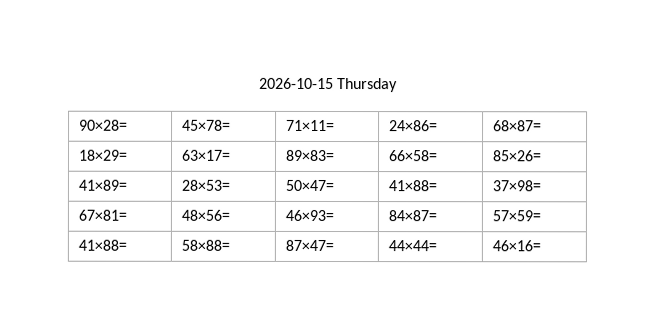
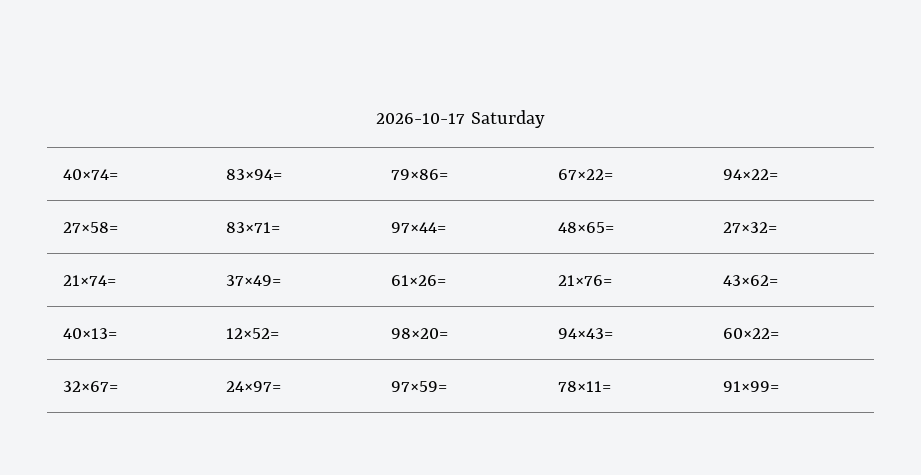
[258,77,399,93] [79,119,129,131] [182,119,232,131] [286,119,336,132] [389,120,439,132] [493,120,543,132] [78,149,129,161] [181,149,232,161] [285,149,336,162] [388,150,439,162] [492,150,543,162] [78,179,128,191] [181,179,231,191] [285,179,335,192] [388,180,438,192] [492,180,542,192] [78,209,128,221] [181,209,231,221] [285,209,335,222] [388,210,438,222] [492,210,542,222] [78,239,128,251] [181,239,231,251] [285,239,335,252] [388,240,438,252] [492,240,542,252] 2026-10-15 Thursday // 90×28= | 45×78= | 71×11= | 24×86= | 68×87= // 18×29= | 63×17= | 89×83= | 66×58= | 85×26= // 41×89= | 28×53= | 50×47= | 41×88= | 37×98= // 67×81= | 48×56= | 46×93= | 84×87= | 57×59= // 41×88= | 58×88= | 87×47= | 44×44= | 46×16= -> [376,110,545,128] [63,169,119,180] [226,169,283,180] [391,169,449,180] [558,169,614,180] [723,169,779,180] [63,222,119,233] [226,222,281,233] [391,222,447,233] [558,222,615,233] [723,222,778,233] [63,275,117,286] [226,275,282,286] [391,275,447,286] [558,275,613,286] [723,275,779,286] [63,328,118,339] [226,328,280,339] [391,328,449,339] [558,328,614,339] [723,328,780,339] [63,381,119,392] [226,381,282,392] [391,381,448,392] [558,381,612,392] [723,381,780,392] 2026-10-17 Saturday // 40×74= | 83×94= | 79×86= | 67×22= | 94×22= // 27×58= | 83×71= | 97×44= | 48×65= | 27×32= // 21×74= | 37×49= | 61×26= | 21×76= | 43×62= // 40×13= | 12×52= | 98×20= | 94×43= | 60×22= // 32×67= | 24×97= | 97×59= | 78×11= | 91×99=

